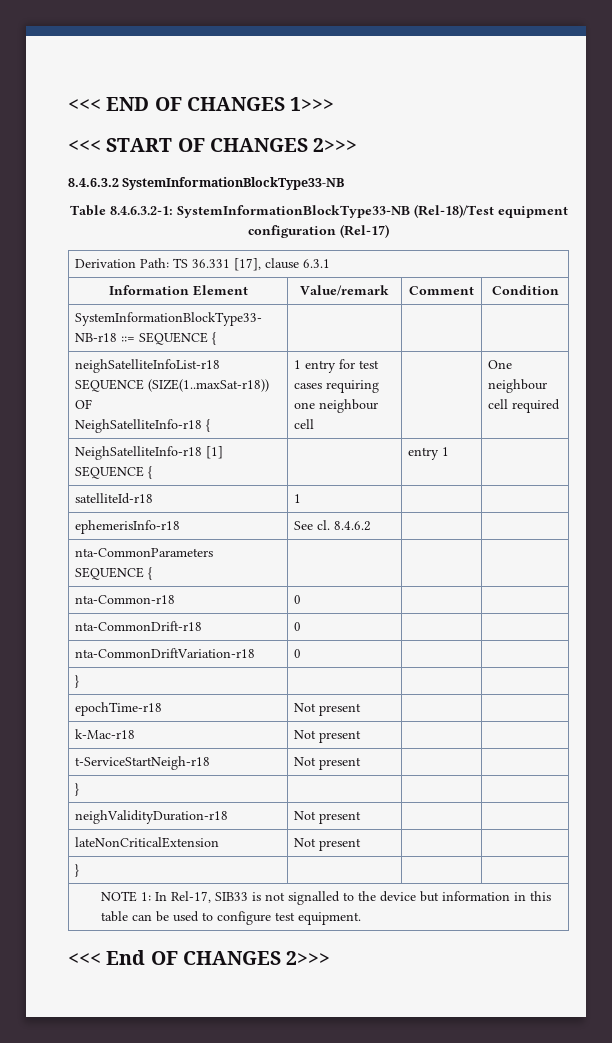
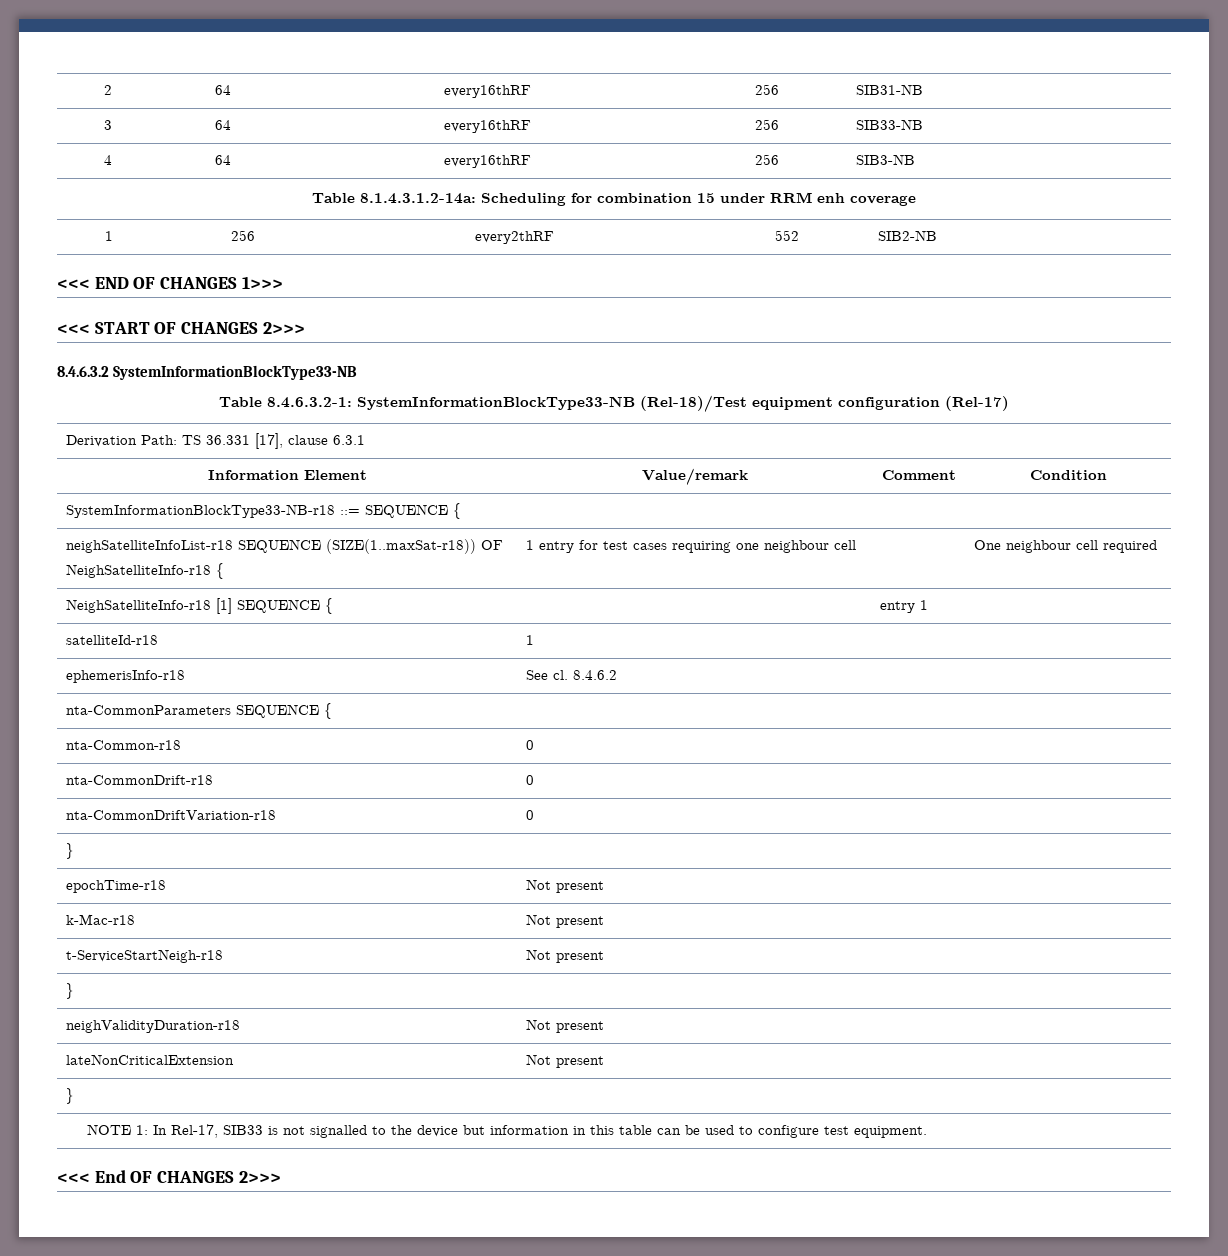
(68, 105) none -> [103,85,112,95] [215,85,231,95] [444,85,531,98] [754,84,779,95] [855,84,923,95] [103,120,112,130] [215,120,231,130] [444,120,531,133] [754,119,779,130] [855,119,923,130] [103,155,112,165] [215,155,231,165] [444,155,531,168] [754,154,779,165] [855,154,915,165] [312,192,916,206] [105,231,113,241] [231,230,255,241] [475,231,554,244] [774,230,799,241] [877,230,937,241] 2 | 64 | every16thRF | 256 | SIB31-NB // 3 | 64 | every16thRF | 256 | SIB33-NB // 4 | 64 | every16thRF | 256 | SIB3-NB // Table 8.1.4.3.1.2-14a: Scheduling for combination 15 under RRM enh coverage // 1 | 256 | every2thRF | 552 | SIB2-NB //

